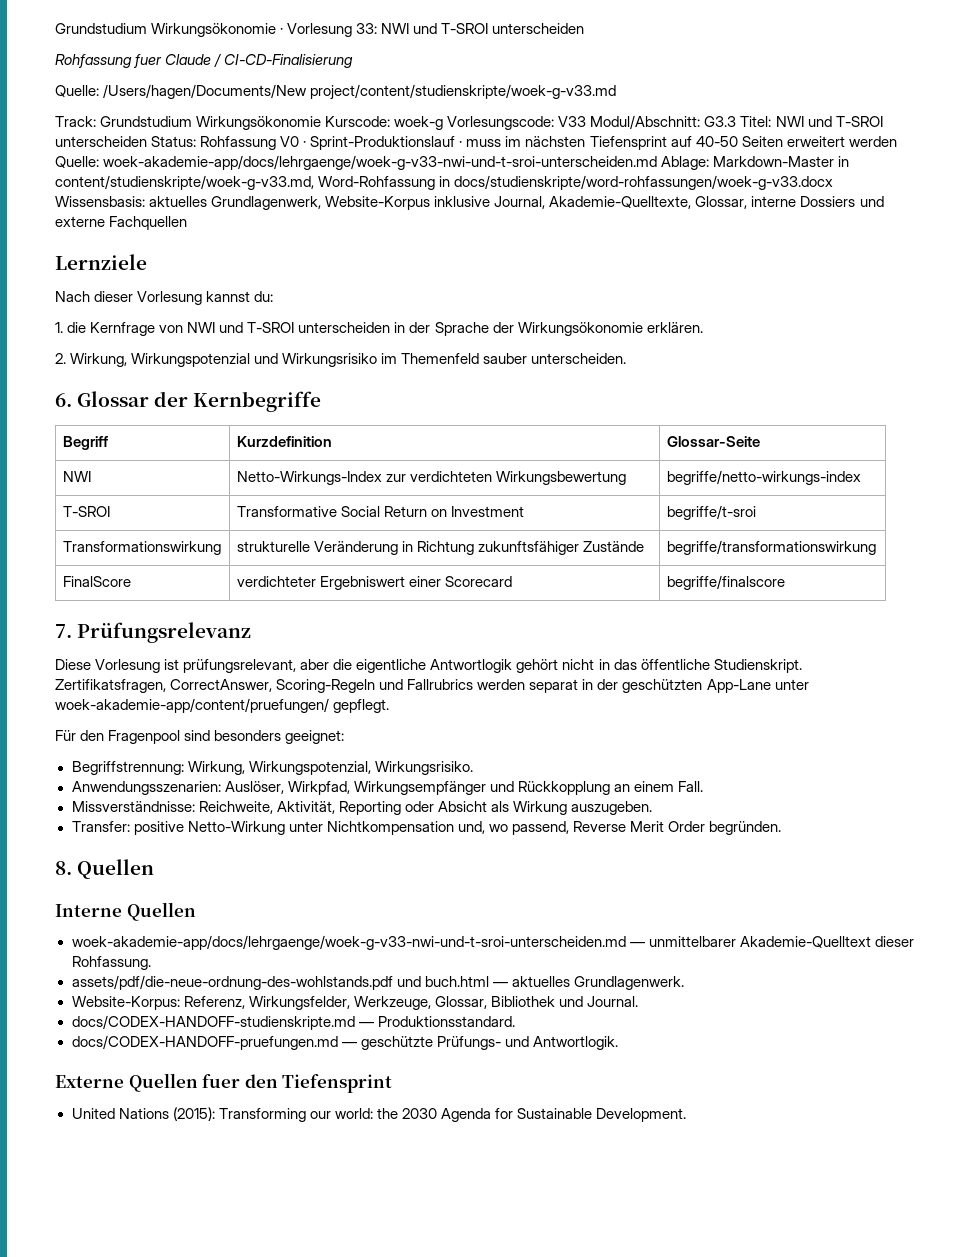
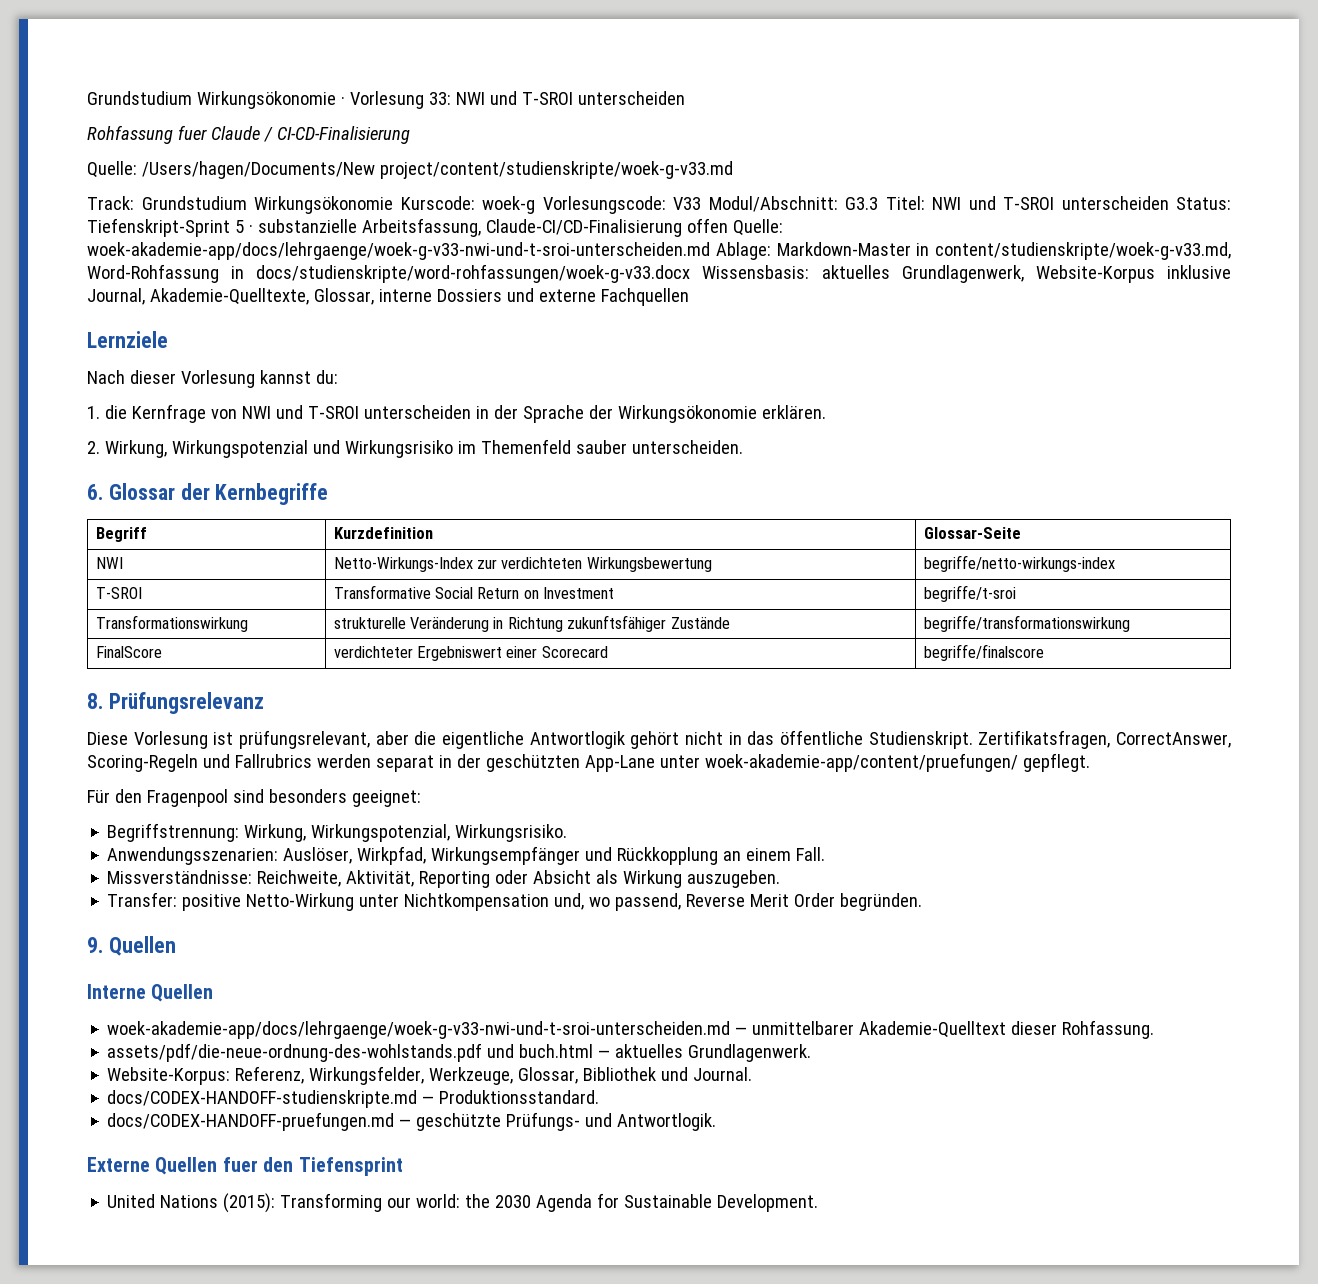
[200,136,897,150] Rohfassung V0 · Sprint-Produktionslauf · muss im nächsten Tiefensprint auf 40-50 Seiten erweitert werden -> [87,218,728,237] Tiefenskript-Sprint 5 · substanzielle Arbeitsfassung, Claude-CI/CD-Finalisierung offen
[55,624,72,638] 7. -> [87,693,103,709] 8.
[55,861,72,875] 8. -> [87,937,103,953] 9.

